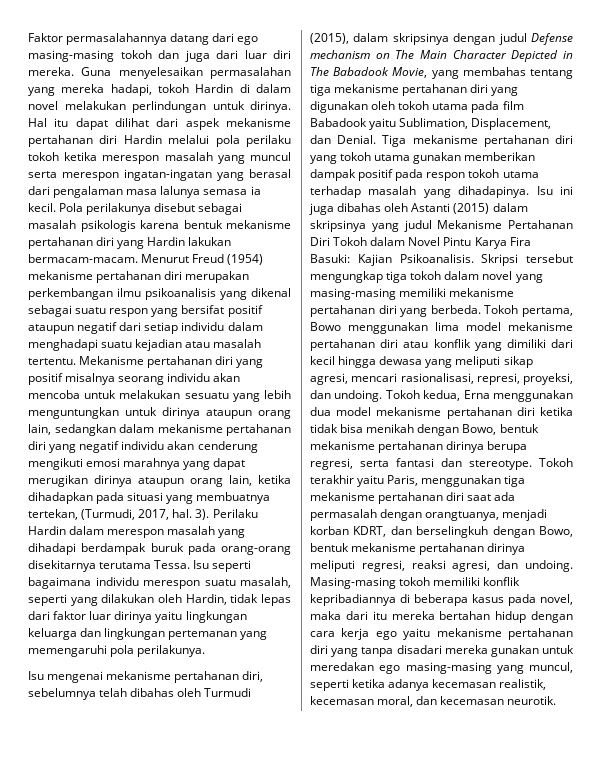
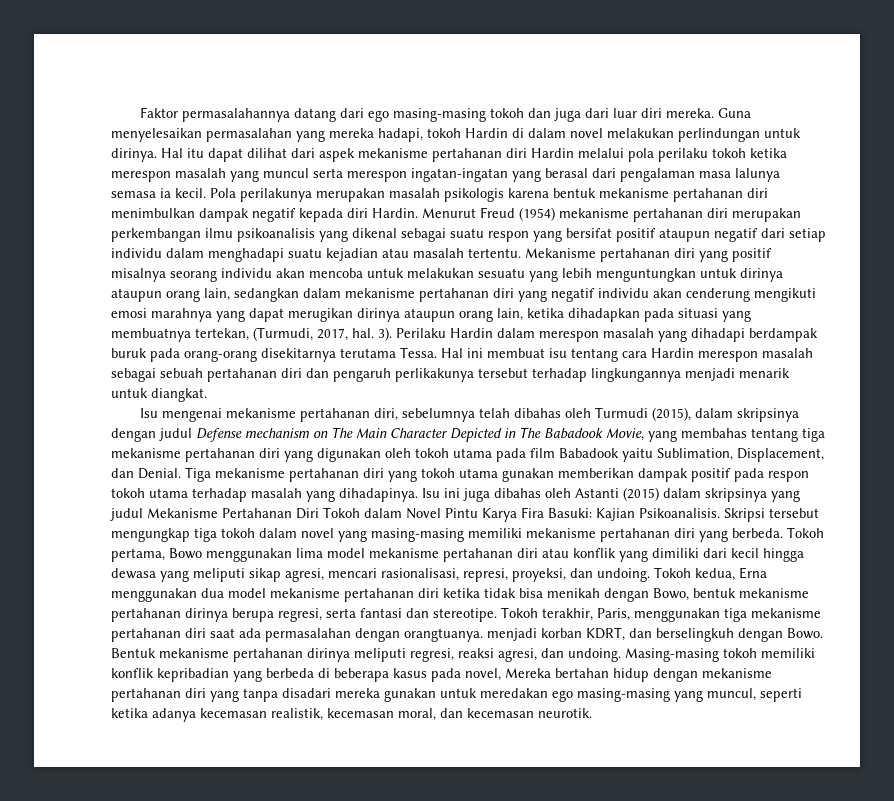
[154,203,243,215] disebut sebagai -> [316,188,385,202] merupakan
[117,237,232,249] [28,254,138,263] yang Hardin lakukan bermacam-macam. -> [111,208,418,222] menimbulkan dampak negatif kepada diri Hardin.
[193,560,252,572] [28,577,291,589] [28,594,291,606] [28,611,247,623] [28,628,268,640] [28,645,206,657] Isu seperti bagaimana individu merespon suatu masalah, seperti yang dilakukan oleh Hardin, tidak lepas dari faktor luar dirinya yaitu lingkungan keluarga dan lingkungan pertemanan yang memengaruhi pola perilakunya. -> [441,348,813,362] [111,368,790,382] [111,388,207,402] Hal ini membuat isu tentang cara Hardin merespon masalah sebagai sebuah pertahanan diri dan pengaruh perlikakunya tersebut terhadap lingkungannya menjadi menarik untuk diangkat.
[469,458,573,470] [310,475,385,487] stereotype. Tokoh terakhir yaitu -> [433,607,593,622] stereotipe. Tokoh terakhir,
[310,509,500,521] permasalah dengan orangtuanya, -> [265,628,483,642] permasalahan dengan orangtuanya.
[539,526,573,537] [310,543,349,552] Bowo, bentuk -> [787,628,823,639] [111,648,156,658] Bowo. Bentuk
[310,594,396,606] kepribadiannya -> [157,668,314,682] kepribadian yang berbeda
[310,611,573,623] [310,628,431,640] maka dari itu mereka bertahan hidup dengan cara kerja ego yaitu -> [505,668,698,682] Mereka bertahan hidup dengan

